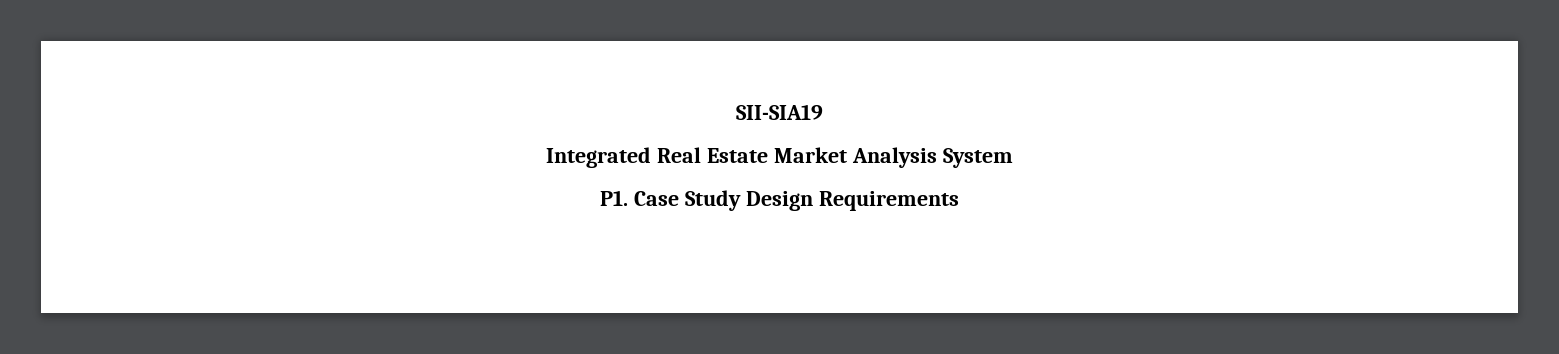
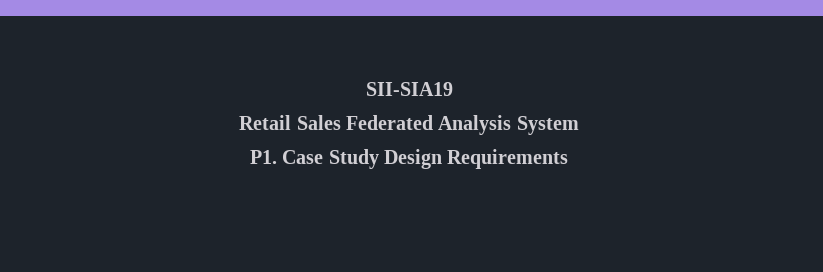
[546,147,847,168] Integrated Real Estate Market -> [239,115,433,130] Retail Sales Federated

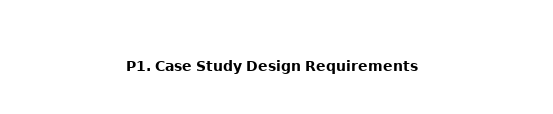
[365,82,453,96] [239,115,579,135] SII-SIA19 // Retail Sales Federated Analysis System // -> (125, 66) none

